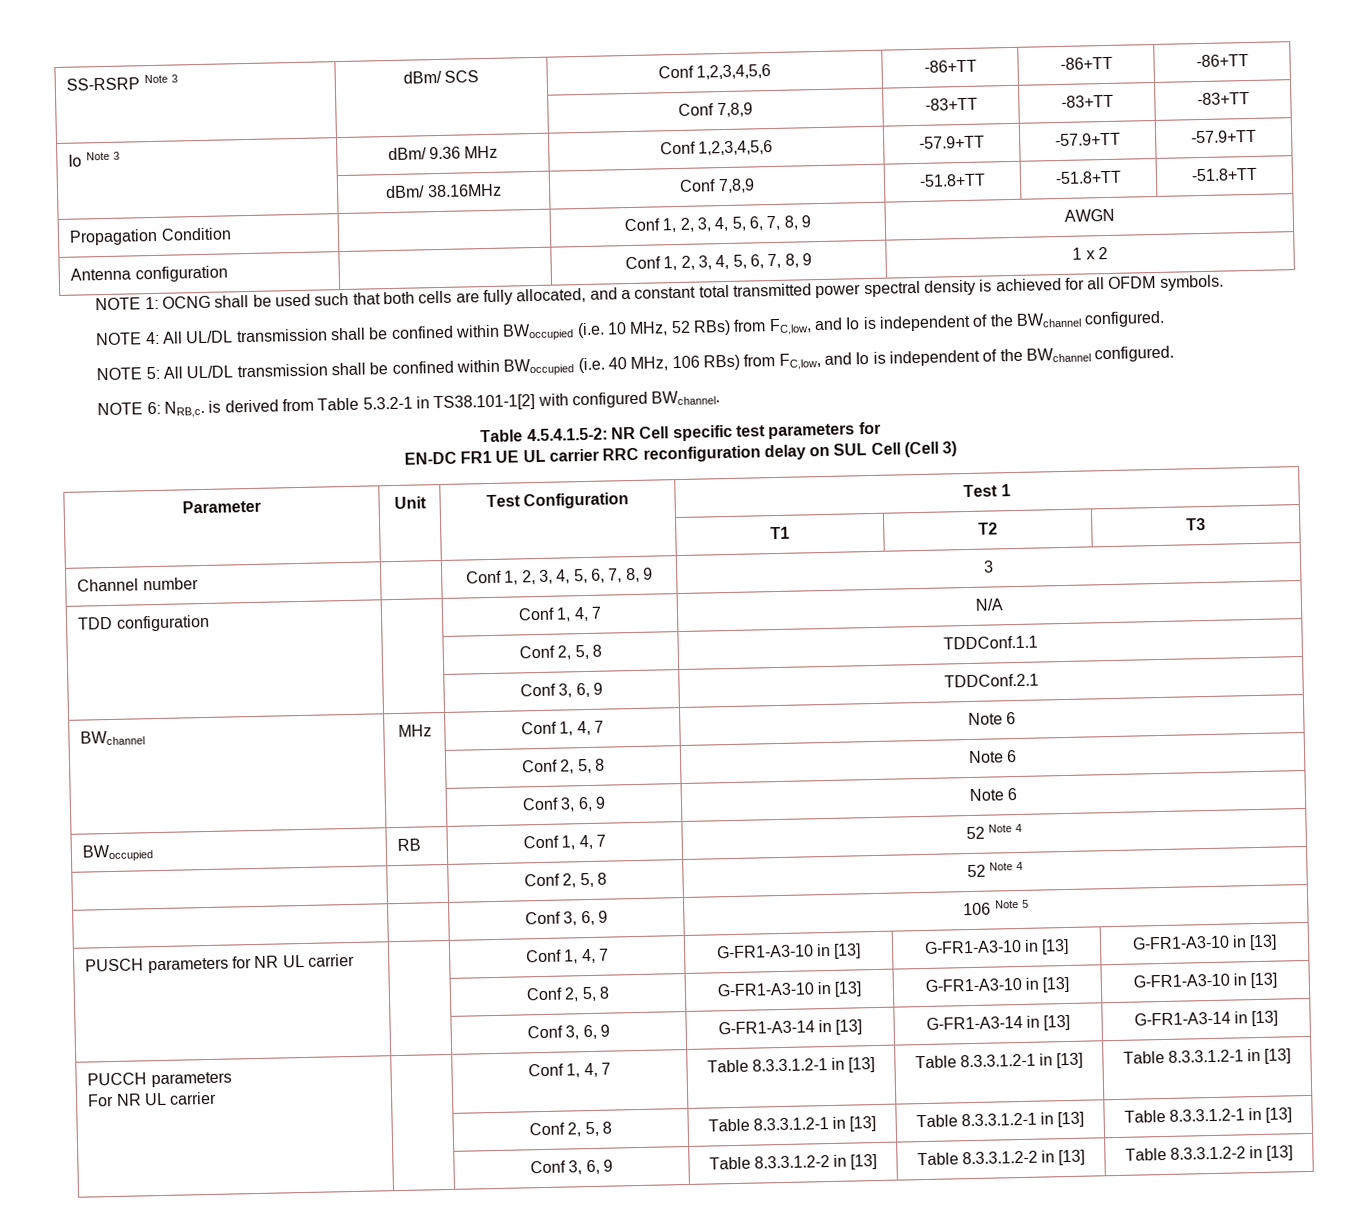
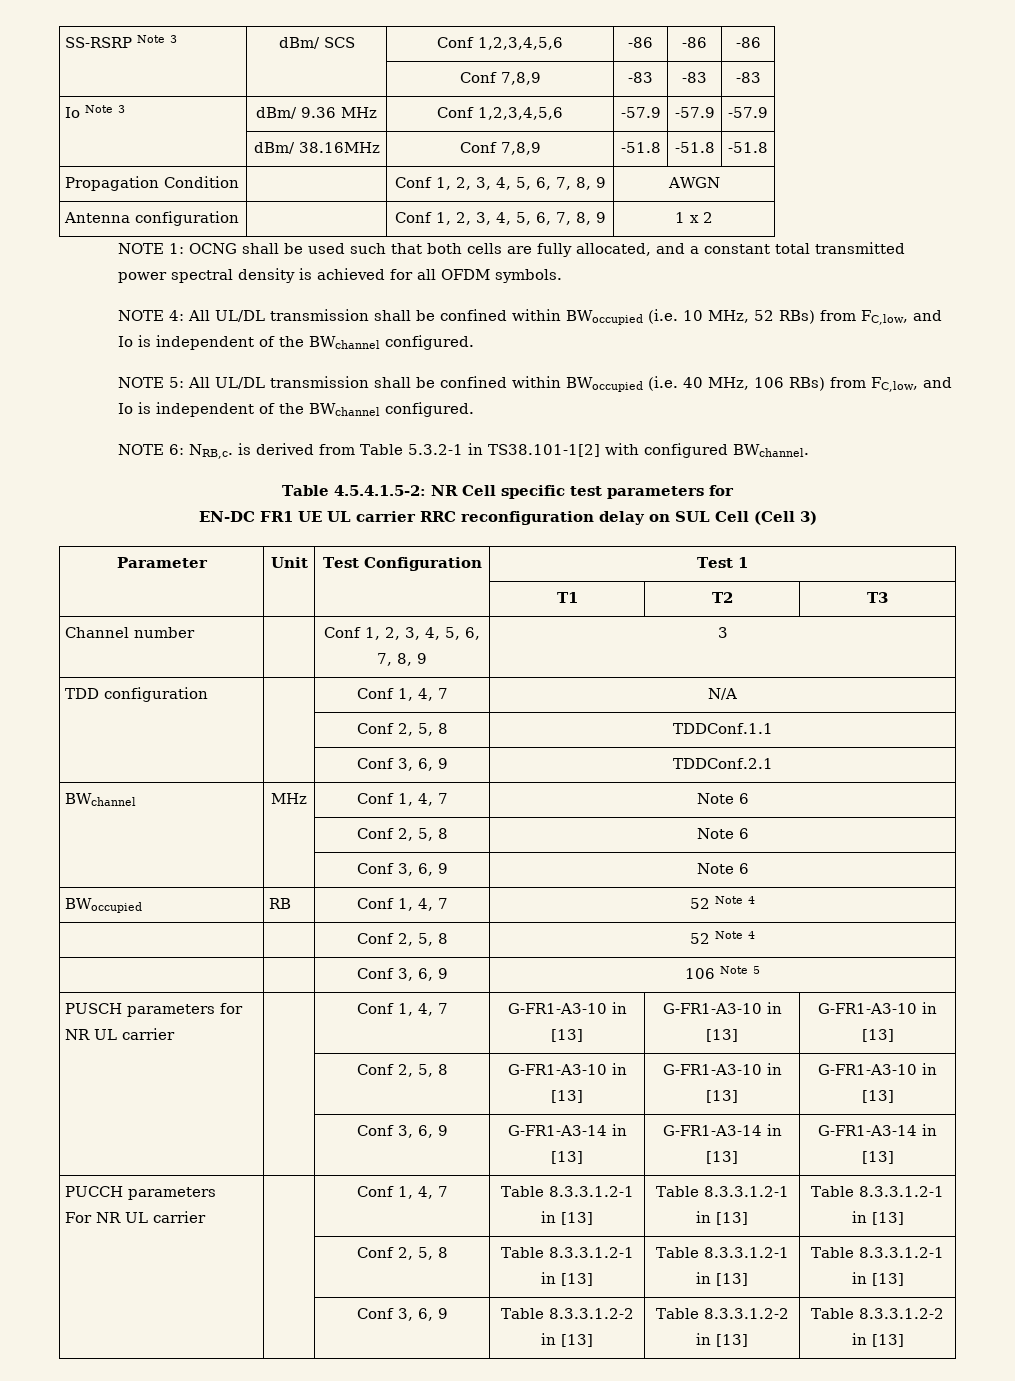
[923,59,977,73] [1059,56,1113,70] [1195,54,1249,68] [678,102,753,118] [924,97,978,111] [1060,94,1114,108] [1196,91,1250,106] -86+TT | -86+TT | -86+TT // | | Conf 7,8,9 | -83+TT | -83+TT | -83+TT -> [628,37,653,48] [682,37,707,48] [735,37,761,48] [459,72,541,85] [628,72,653,83] [682,72,707,83] [735,72,761,83] -86 | -86 | -86 // | | Conf 7,8,9 | -83 | -83 | -83
[919,135,985,149] [1055,132,1121,147] [1191,129,1257,144] -57.9+TT | -57.9+TT | -57.9+TT -> [620,107,661,118] [674,107,715,118] [728,107,768,118] -57.9 | -57.9 | -57.9
[919,173,986,187] [1055,170,1122,185] [1191,167,1258,182] -51.8+TT | -51.8+TT | -51.8+TT -> [620,142,661,153] [674,142,715,153] [728,142,768,153] -51.8 | -51.8 | -51.8

